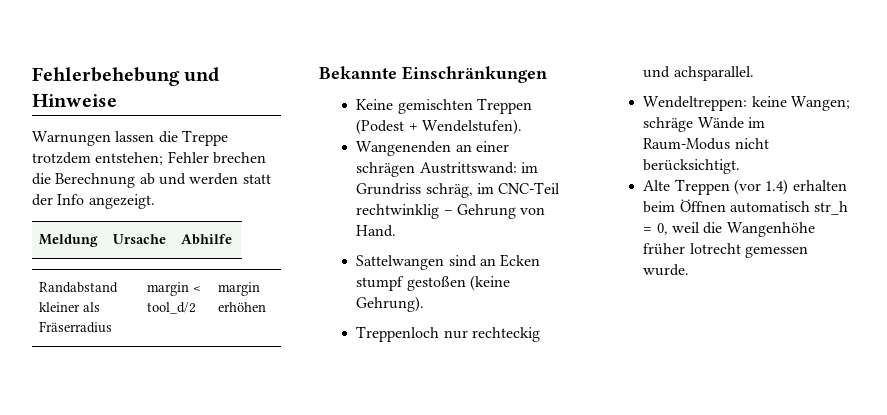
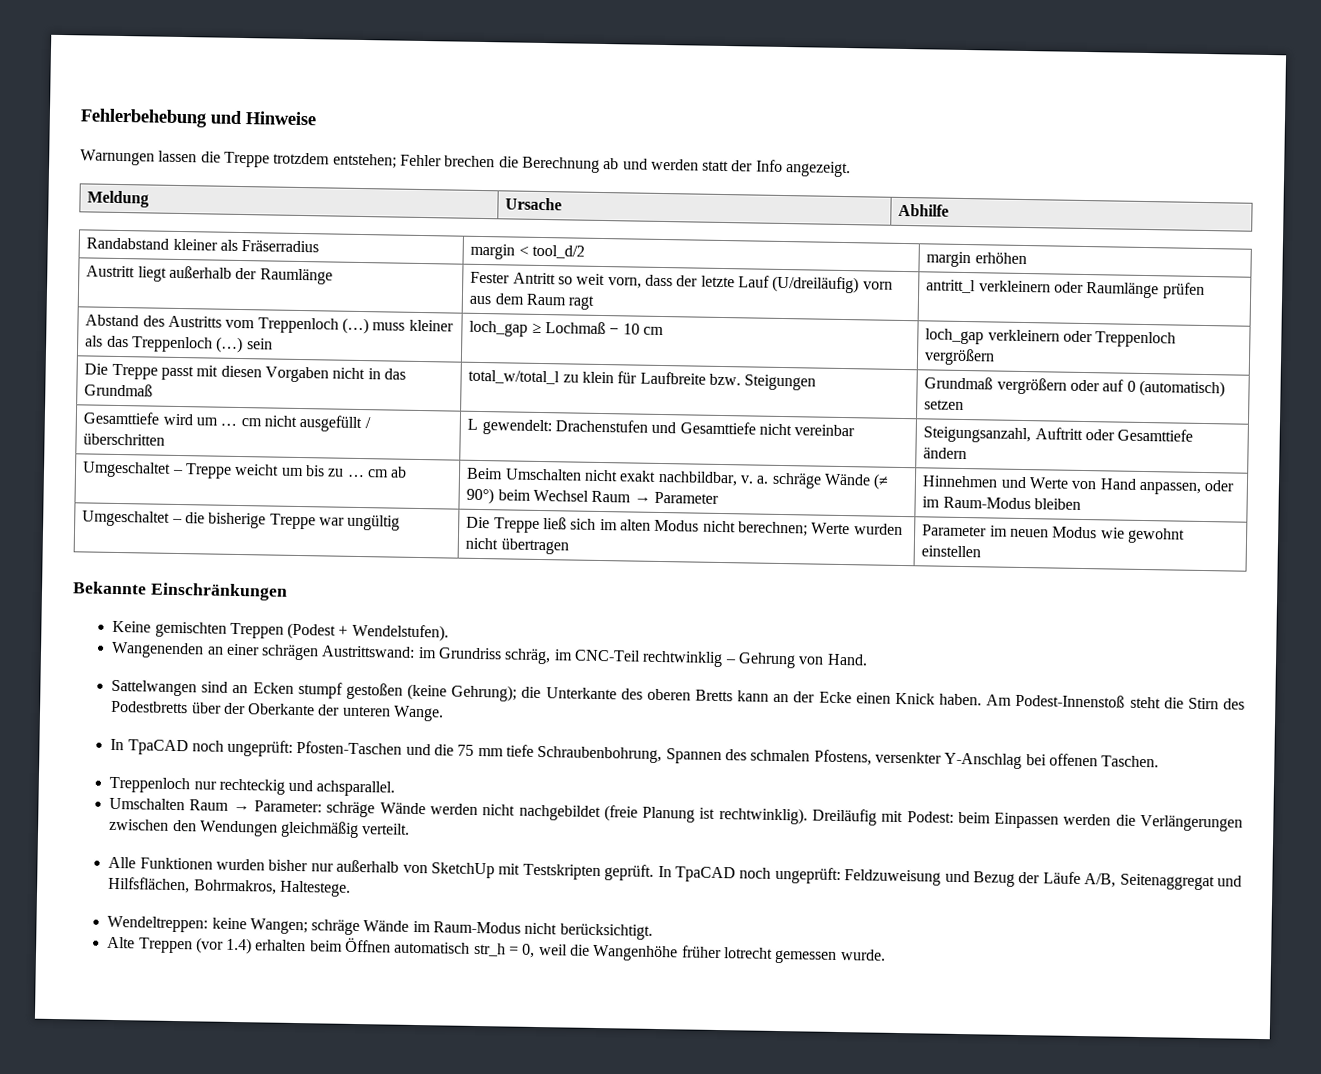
(267, 307) none -> [86,265,333,285] [470,271,893,294] [469,293,595,310] [926,279,1205,299] [85,314,454,335] [85,335,273,354] [469,320,665,337] [925,328,1177,348] [924,348,996,366] [84,363,407,383] [84,383,154,397] [468,369,817,391] [924,376,1226,398] [924,399,965,411] [83,411,371,433] [83,433,166,446] [467,418,856,437] [923,426,1194,444] [923,447,968,460] [82,461,408,479] [466,467,890,490] [466,487,720,505] [922,475,1236,495] [922,496,1082,510] [82,510,401,531] [466,516,903,537] [465,537,569,555] [922,524,1186,544] [921,545,982,558] // Austritt liegt außerhalb der Raumlänge | Fester Antritt so weit vorn, dass der letzte Lauf (U/dreiläufig) vorn aus dem Raum ragt | antritt_l verkleinern oder Raumlänge prüfen // Abstand des Austritts vom Treppenloch (…) muss kleiner als das Treppenloch (…) sein | loch_gap ≥ Lochmaß − 10 cm | loch_gap verkleinern oder Treppenloch vergrößern // Die Treppe passt mit diesen Vorgaben nicht in das Grundmaß | total_w/total_l zu klein für Laufbreite bzw. Steigungen | Grundmaß vergrößern oder auf 0 (automatisch) setzen // Gesamttiefe wird um … cm nicht ausgefüllt / überschritten | L gewendelt: Drachenstufen und Gesamttiefe nicht vereinbar | Steigungsanzahl, Auftritt oder Gesamttiefe ändern // Umgeschaltet – Treppe weicht um bis zu … cm ab | Beim Umschalten nicht exakt nachbildbar, v. a. schräge Wände (≠ 90°) beim Wechsel Raum → Parameter | Hinnehmen und Werte von Hand anpassen, oder im Raum-Modus bleiben // Umgeschaltet – die bisherige Treppe war ungültig | Die Treppe ließ sich im alten Modus nicht berechnen; Werte wurden nicht übertragen | Parameter im neuen Modus wie gewohnt einstellen
[356,296,425,312] Gehrung). -> [451,684,1245,710] [111,700,445,722] [110,738,1160,770] Gehrung); die Unterkante des oberen Bretts kann an der Ecke einen Knick haben. Am Podest-Innenstoß steht die Stirn des Podestbretts über der Oberkante der unteren Wange. // In TpaCAD noch ungeprüft: Pfosten-Taschen und die 75 mm tiefe Schraubenbohrung, Spannen des schmalen Pfostens, versenkter Y-Anschlag bei offenen Taschen.
(754, 73) none -> [109,797,1243,832] [109,818,411,839] [108,856,1242,891] [108,876,351,897] // Umschalten Raum → Parameter: schräge Wände werden nicht nachgebildet (freie Planung ist rechtwinklig). Dreiläufig mit Podest: beim Einpassen werden die Verlängerungen zwischen den Wendungen gleichmäßig verteilt. // Alle Funktionen wurden bisher nur außerhalb von SketchUp mit Testskripten geprüft. In TpaCAD noch ungeprüft: Feldzuweisung und Bezug der Läufe A/B, Seitenaggregat und Hilfsflächen, Bohrmakros, Haltestege.

